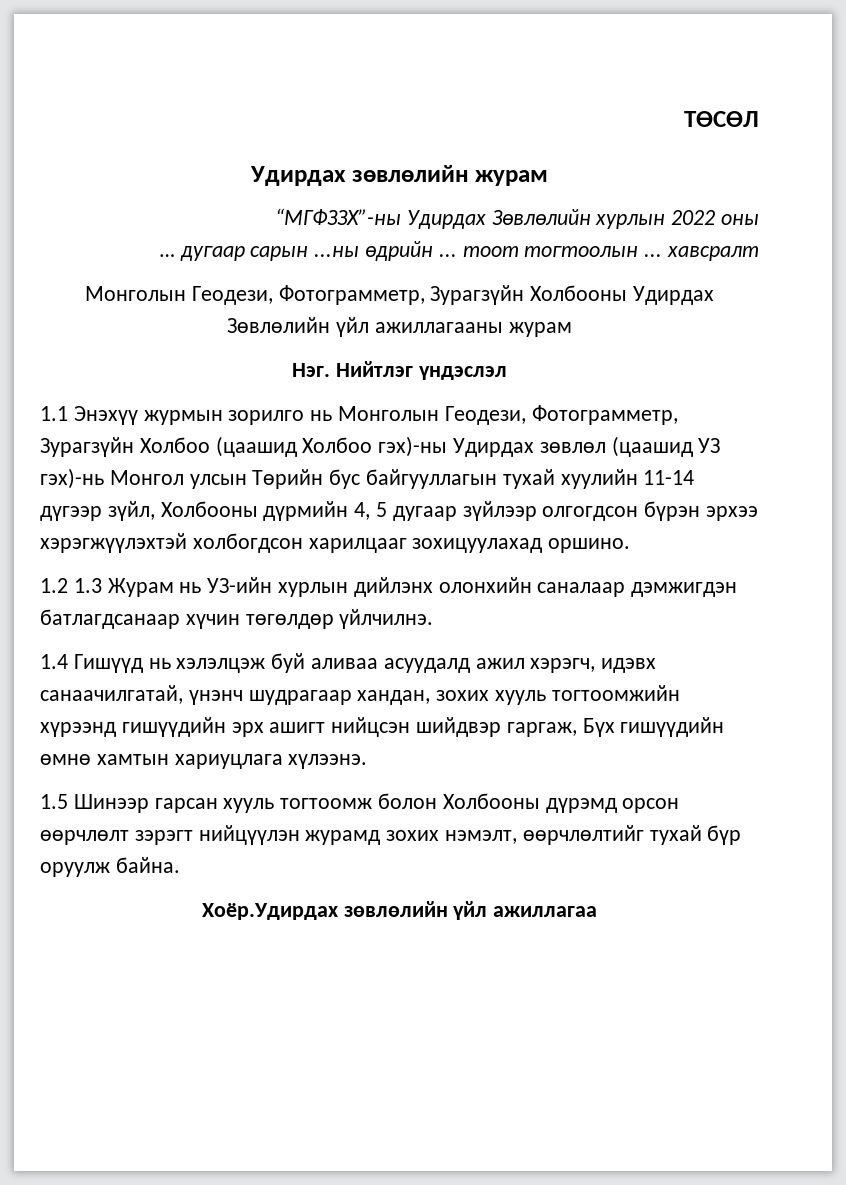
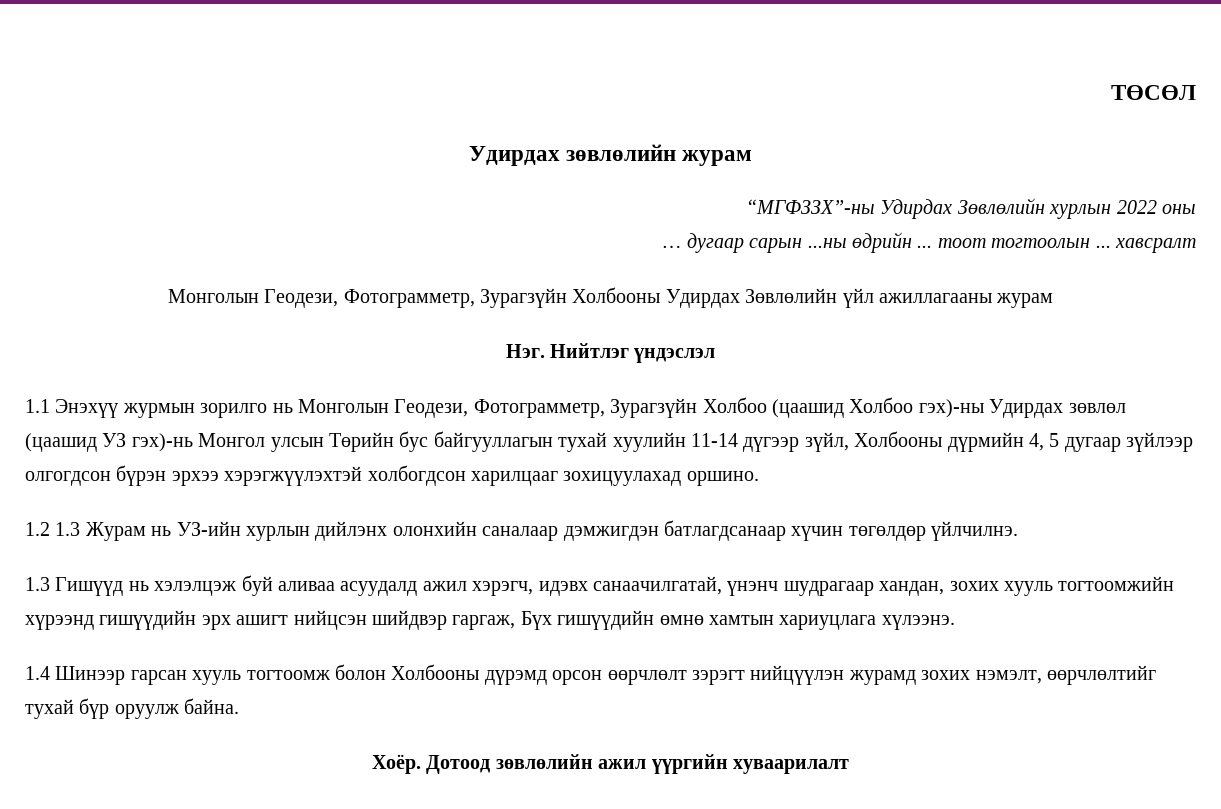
[40,654,68,669] 1.4 -> [25,577,50,591] 1.3
[40,794,68,809] 1.5 -> [25,666,50,680] 1.4
[201,901,598,920] Хоёр.Удирдах зөвлөлийн үйл ажиллагаа -> [372,754,849,774] Хоёр. Дотоод зөвлөлийн ажил үүргийн хуваарилалт

